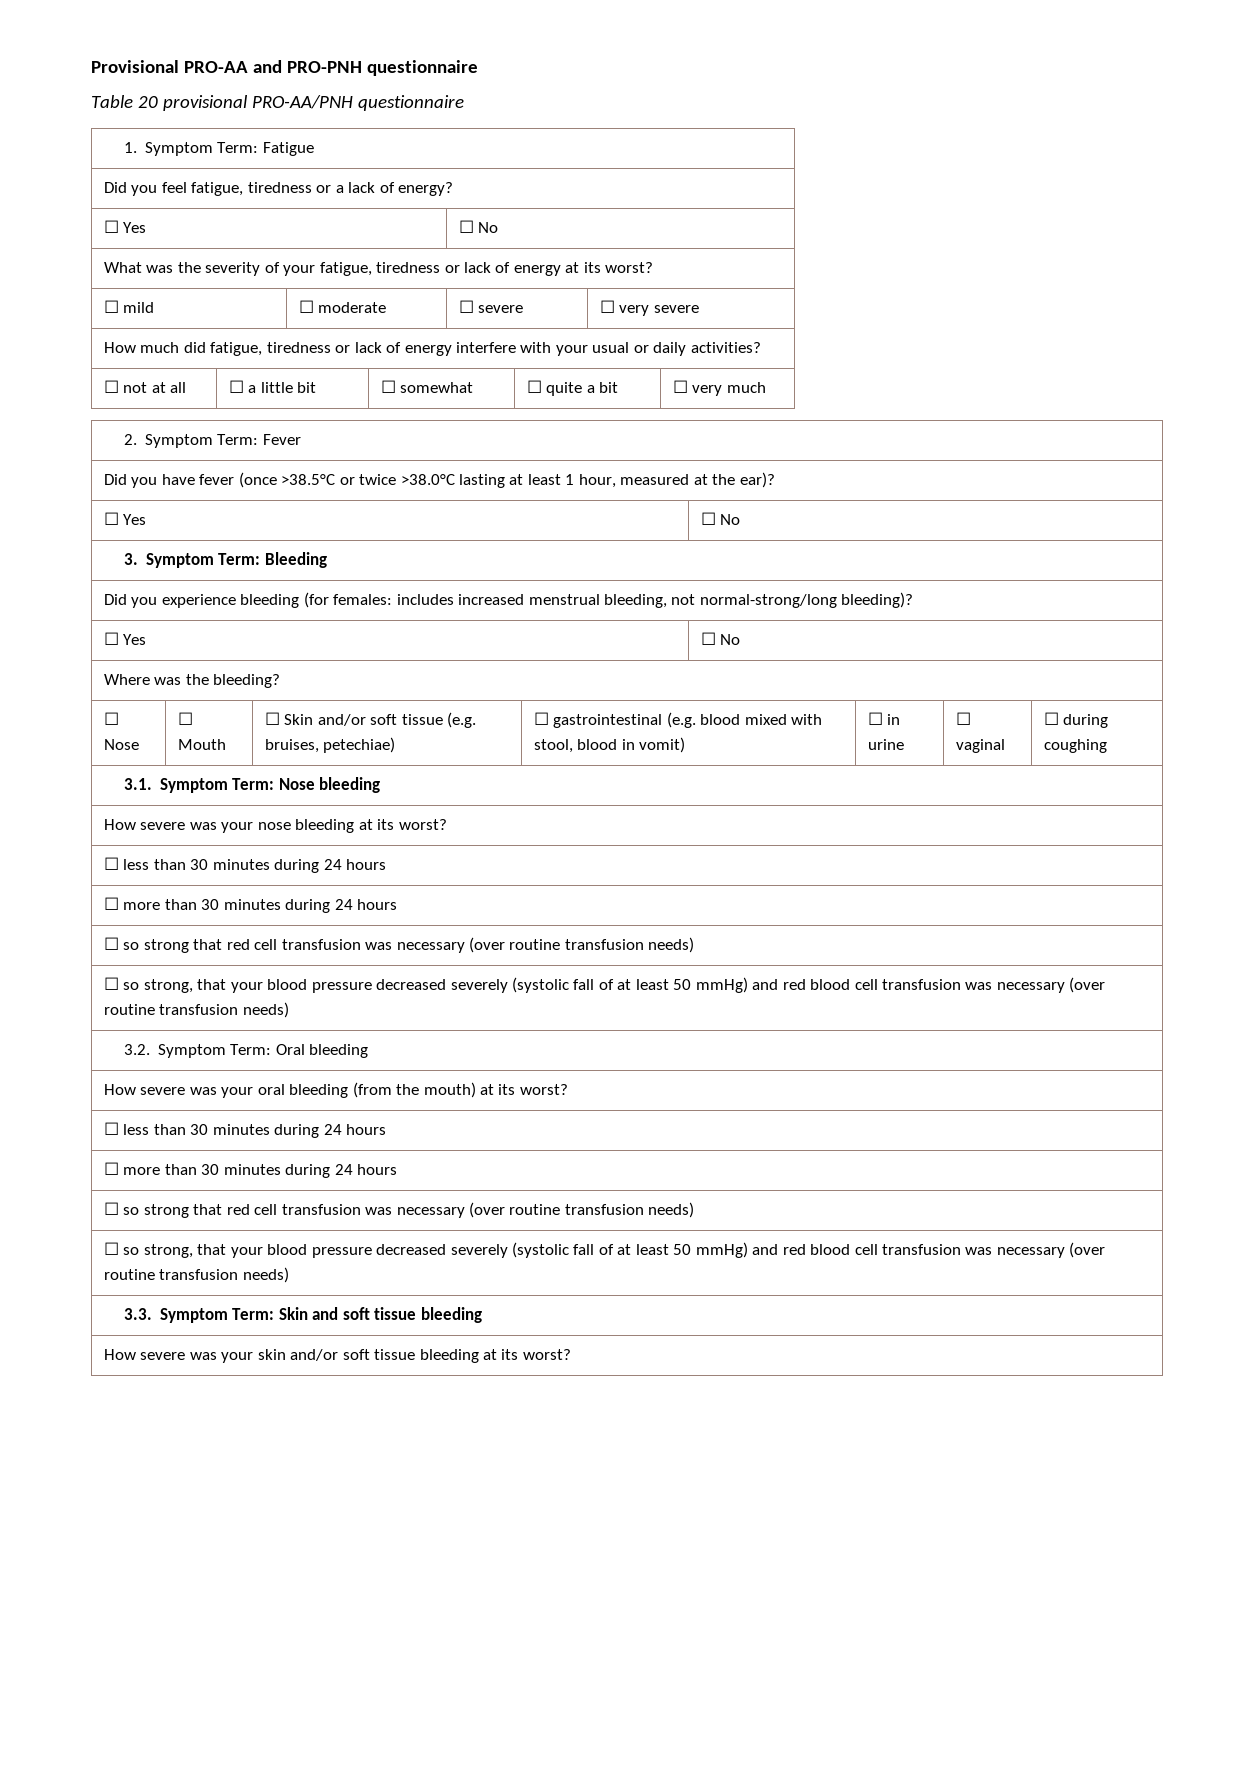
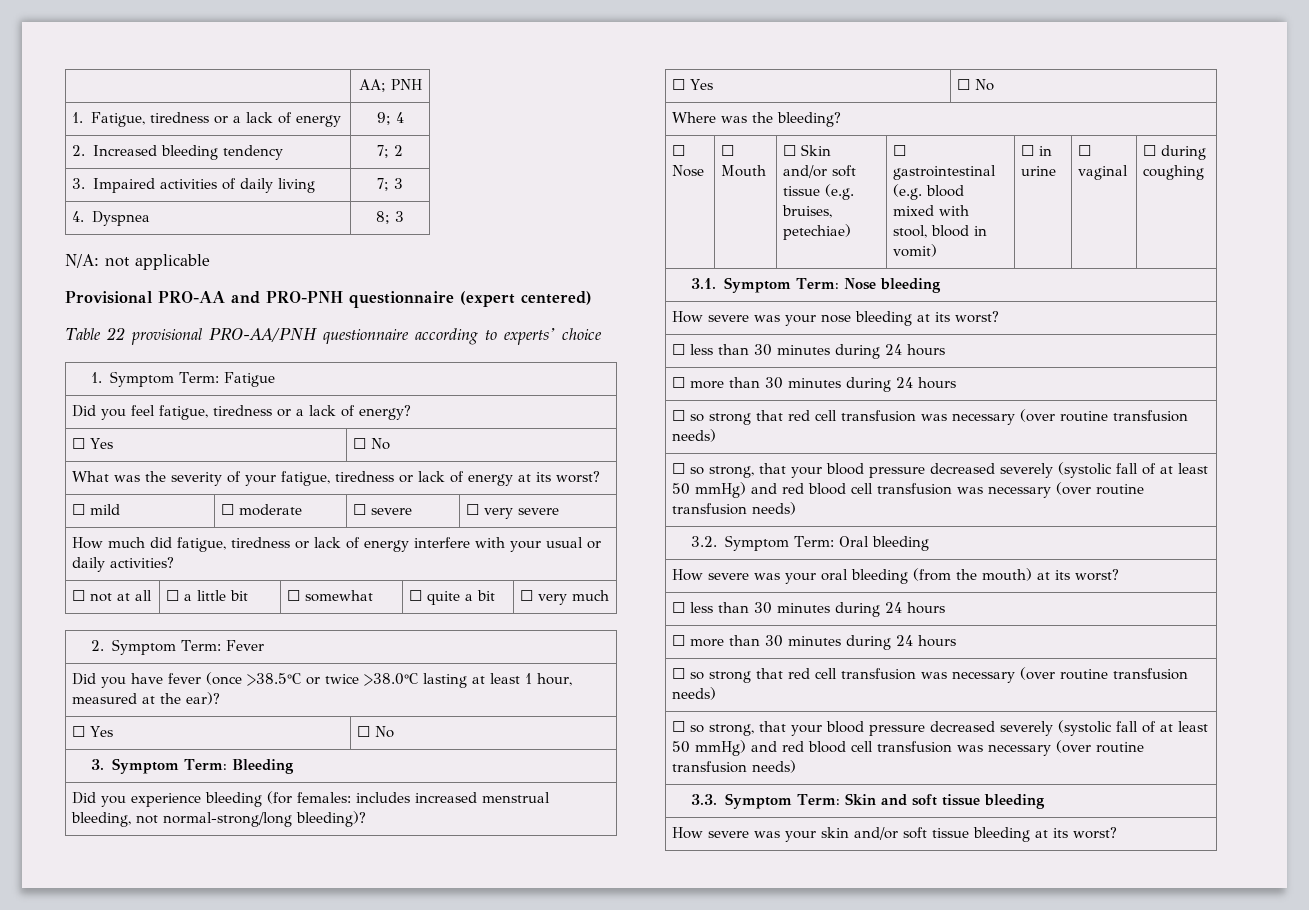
(91, 66) none -> [358,79,422,92] [72,112,341,127] [376,112,404,125] [72,145,283,160] [377,145,403,158] [72,178,315,193] [377,178,403,191] [72,211,150,226] [376,211,404,224] [65,254,210,270] | AA; PNH // 1. Fatigue, tiredness or a lack of energy | 9; 4 // 2. Increased bleeding tendency | 7; 2 // 3. Impaired activities of daily living | 7; 3 // 4. Dyspnea | 8; 3 // N/A: not applicable //
(478, 68) none -> [460,291,592,307] (expert centered)
[137,96,158,108] 20 -> [105,327,125,340] 22
(464, 103) none -> [414,328,602,345] according to experts’ choice

